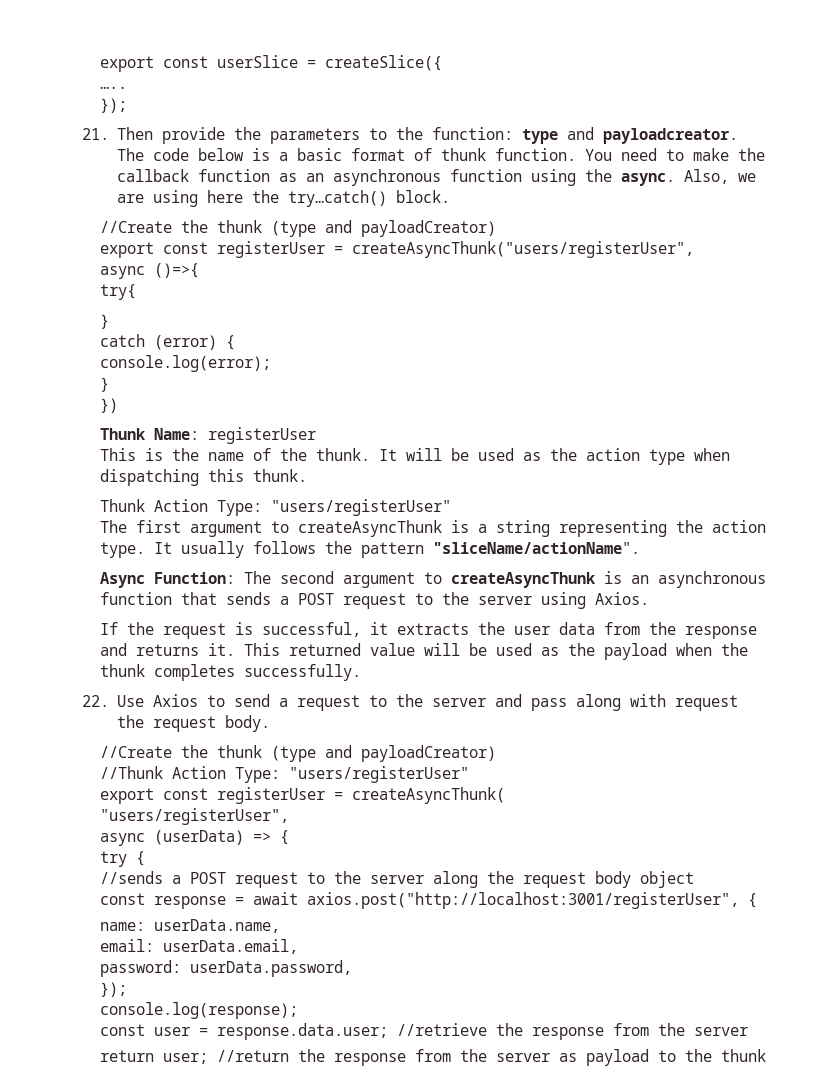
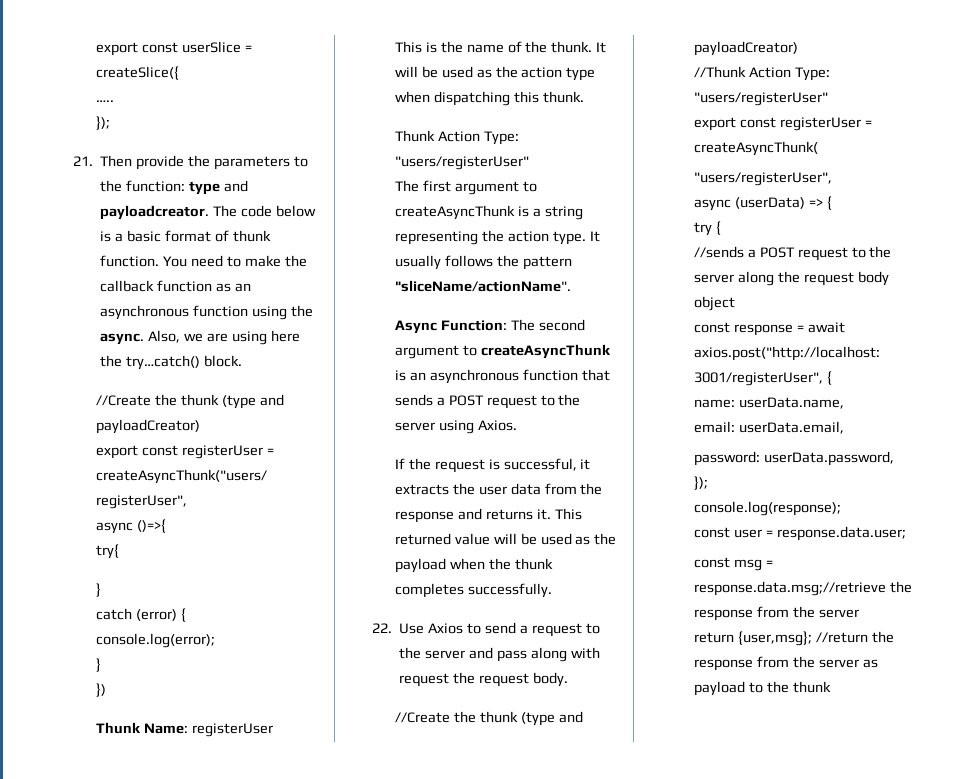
[397,1023,488,1036] //retrieve -> [693,557,773,571] [693,581,886,596] // const msg = response.data.msg;//retrieve
[163,1053,209,1064] user; -> [737,631,812,646] {user,msg};

